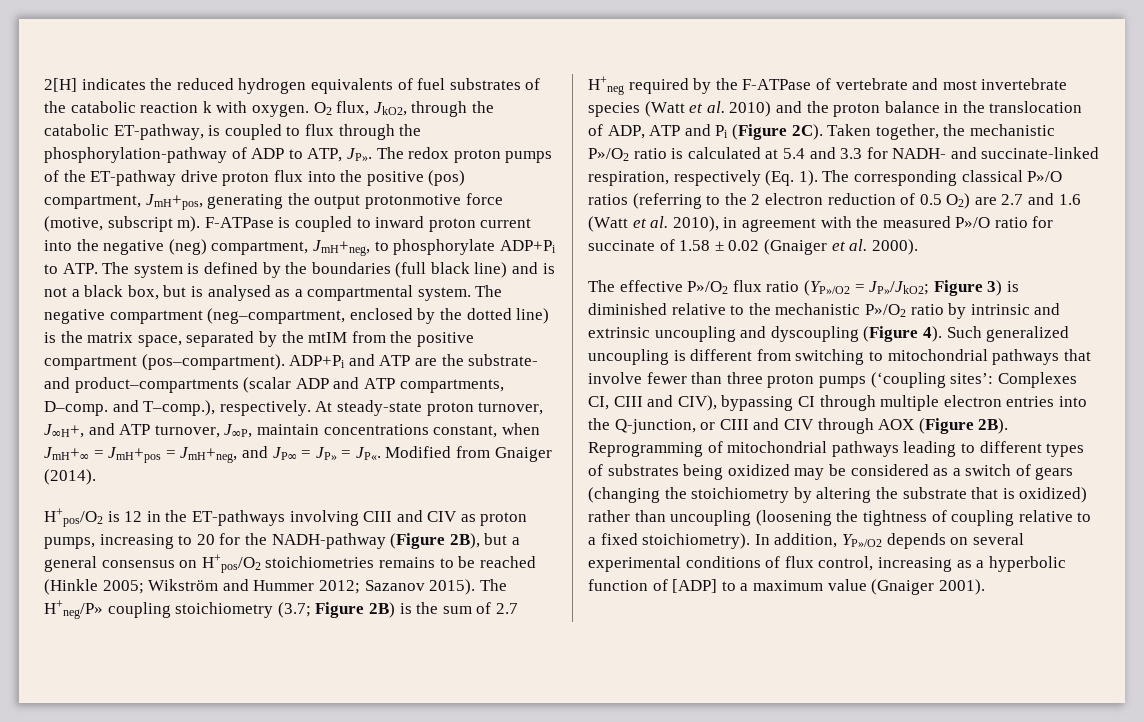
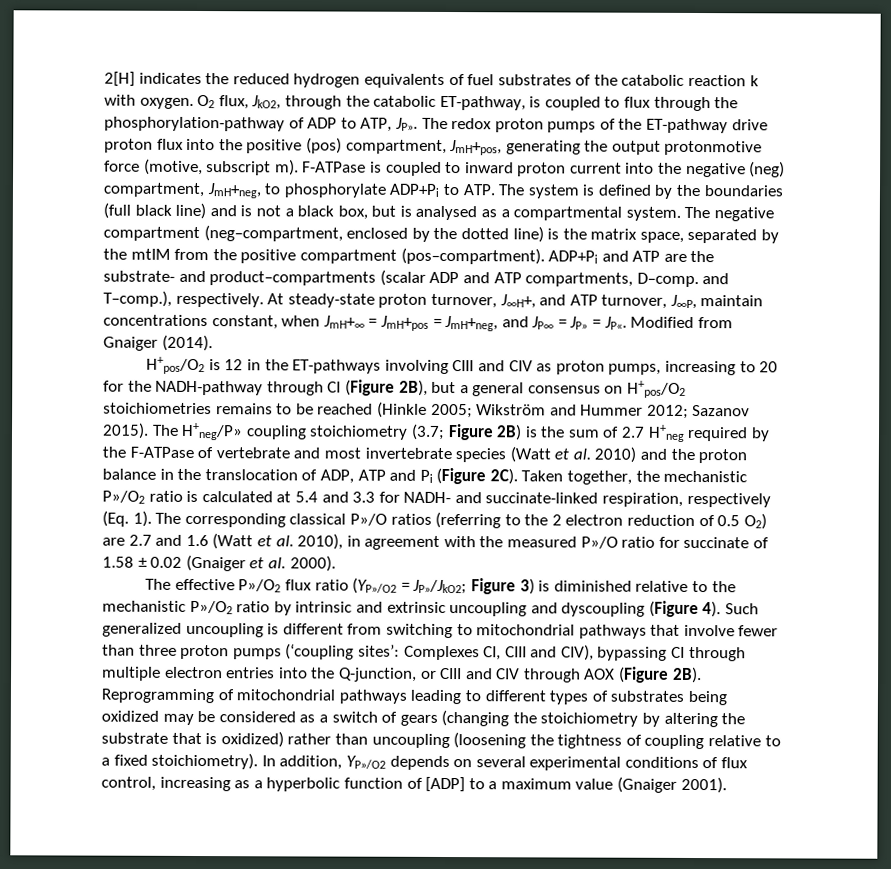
(386, 541) none -> [266,381,342,396] through CI

